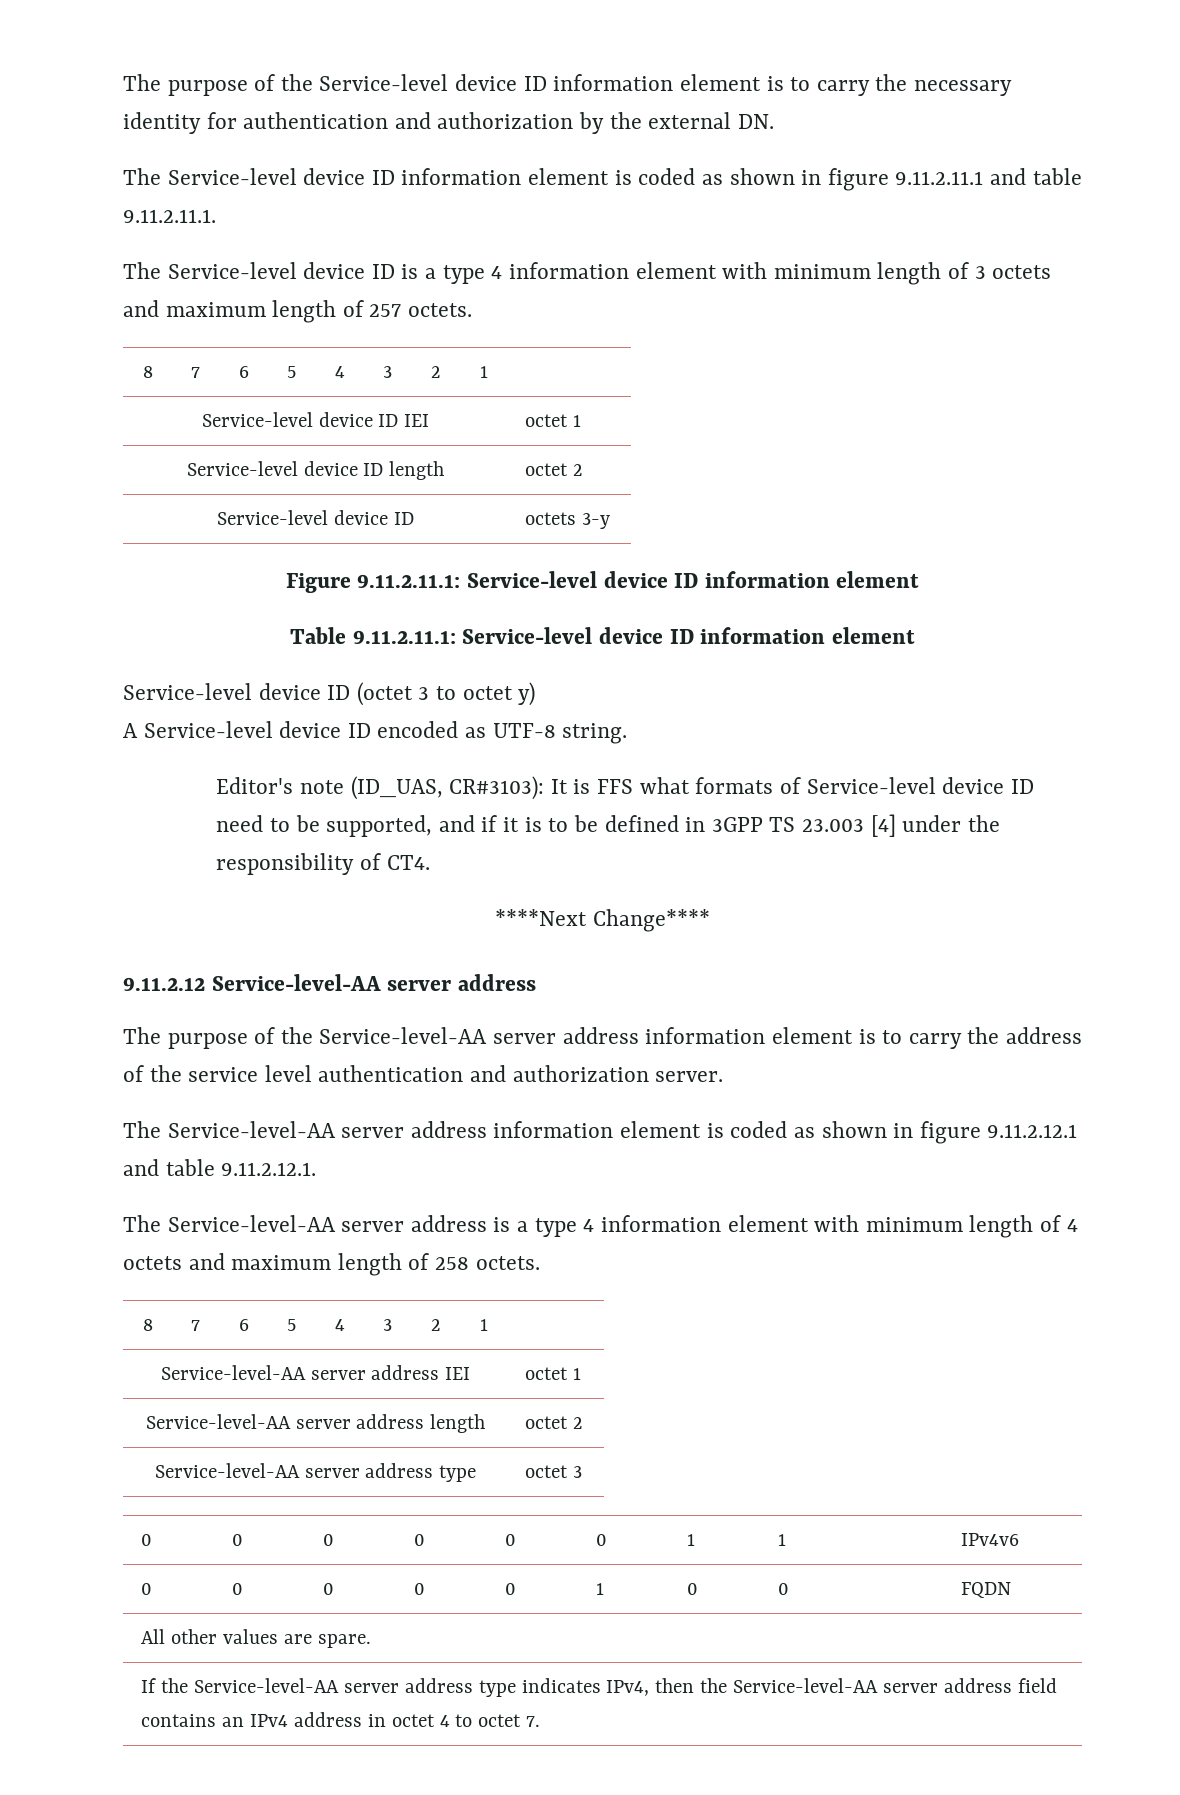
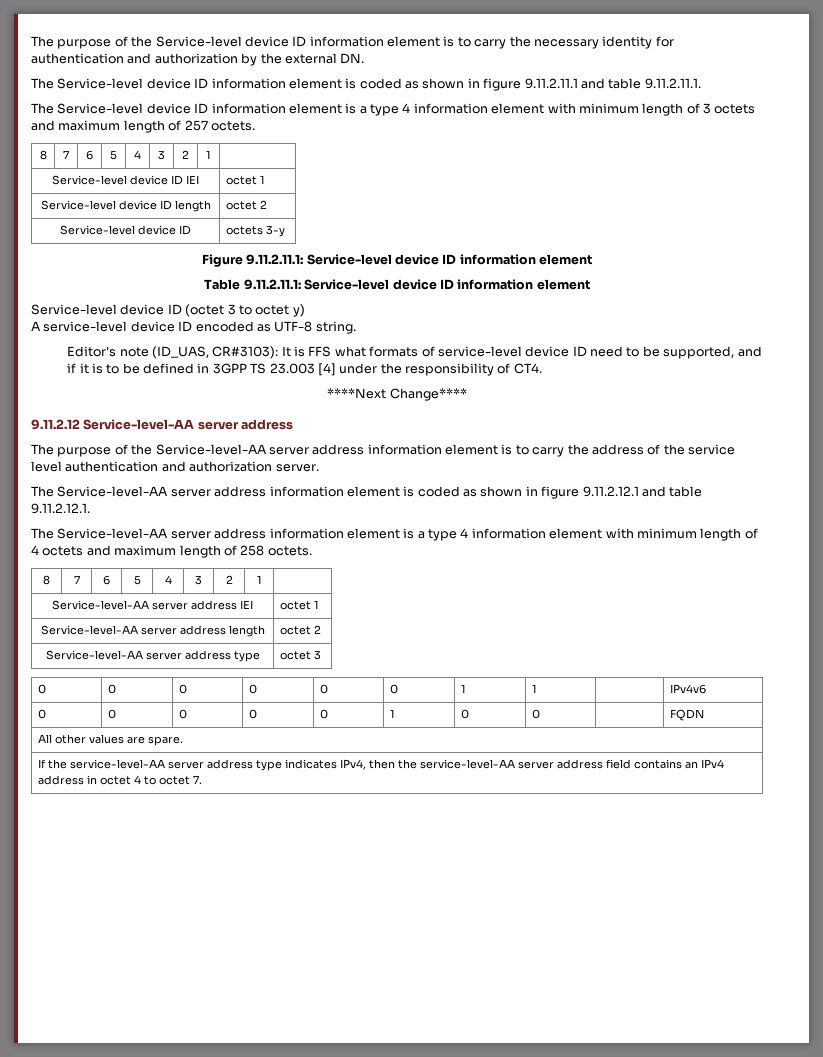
(395, 271) none -> [211,103,342,114] information element
[143,721,273,738] Service-level -> [43,321,128,332] service-level
[806,777,936,794] Service-level -> [437,346,522,357] service-level
(487, 1223) none -> [269,528,400,539] information element
[193,1678,339,1693] Service-level-AA -> [70,759,166,769] service-level-AA
[733,1678,879,1693] Service-level-AA -> [420,759,516,769] service-level-AA

